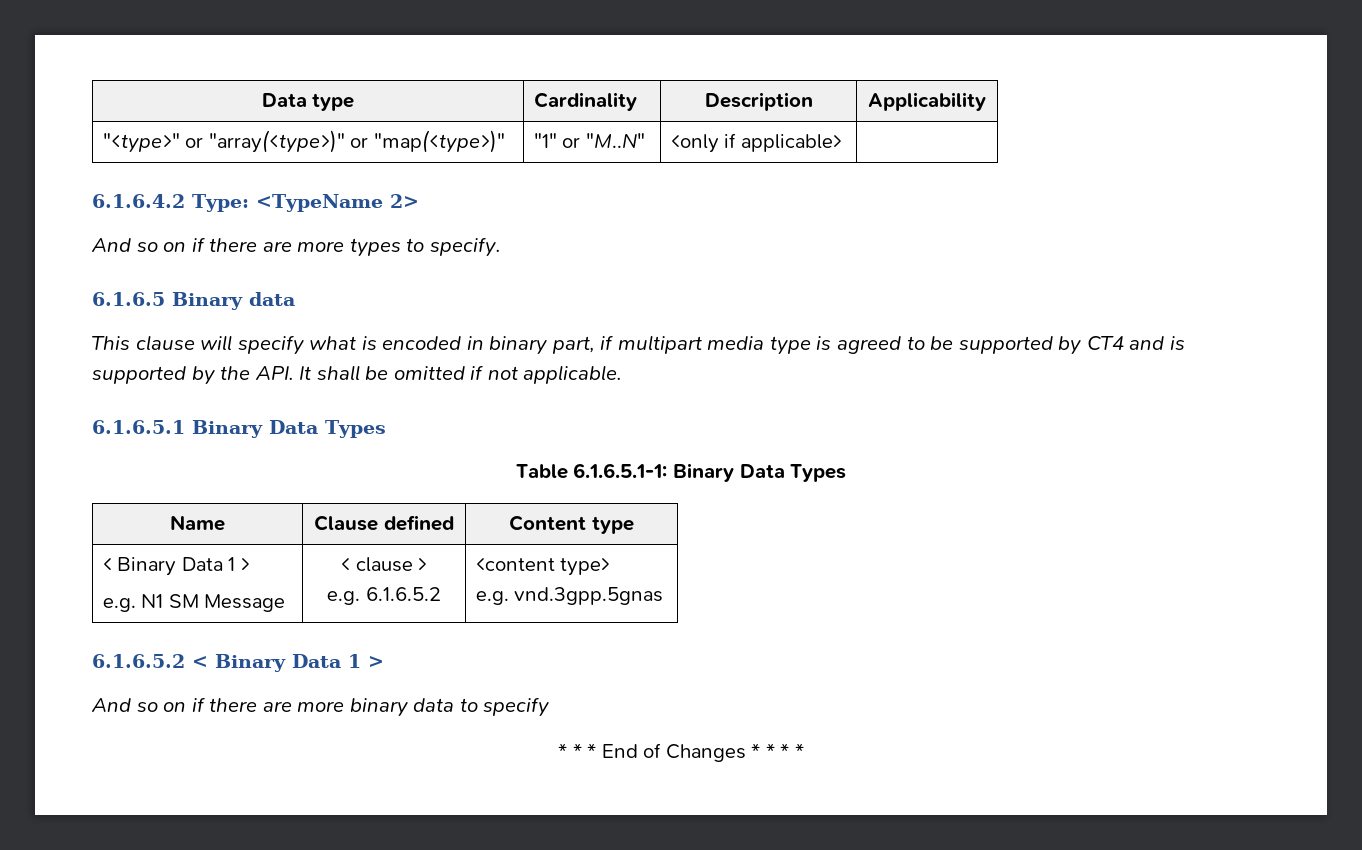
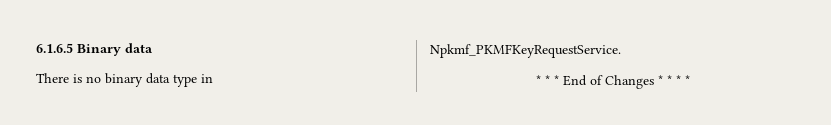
[261,93,355,111] [533,92,637,111] [704,92,813,111] [868,92,986,111] [102,130,505,153] [533,133,645,149] [670,133,842,153] [92,194,419,212] [91,237,501,257] [92,292,295,310] [92,335,1185,355] [92,365,623,385] [92,420,386,438] [515,463,847,482] [170,515,225,531] [314,515,454,531] [509,515,634,534] [102,557,250,576] [102,594,286,612] [340,557,428,572] [327,587,441,605] [475,558,611,576] [475,587,664,605] [92,654,384,672] [91,697,550,717] Data type | Cardinality | Description | Applicability // "<type>" or "array(<type>)" or "map(<type>)" | "1" or "M..N" | <only if applicable> | // 6.1.6.4.2 Type: <TypeName 2> // And so on if there are more types to specify. // 6.1.6.5 Binary data // This clause will specify what is encoded in binary part, if multipart media type is agreed to be supported by CT4 and is supported by the API. It shall be omitted if not applicable. // 6.1.6.5.1 Binary Data Types // Table 6.1.6.5.1-1: Binary Data Types // Name | Clause defined | Content type // < Binary Data 1 > // e.g. N1 SM Message | < clause > // e.g. 6.1.6.5.2 | <content type> // e.g. vnd.3gpp.5gnas // 6.1.6.5.2 < Binary Data 1 > // And so on if there are more binary data to specify -> [36,43,153,56] [36,73,213,87] [430,44,621,58] 6.1.6.5 Binary data // There is no binary data type in Npkmf_PKMFKeyRequestService.

